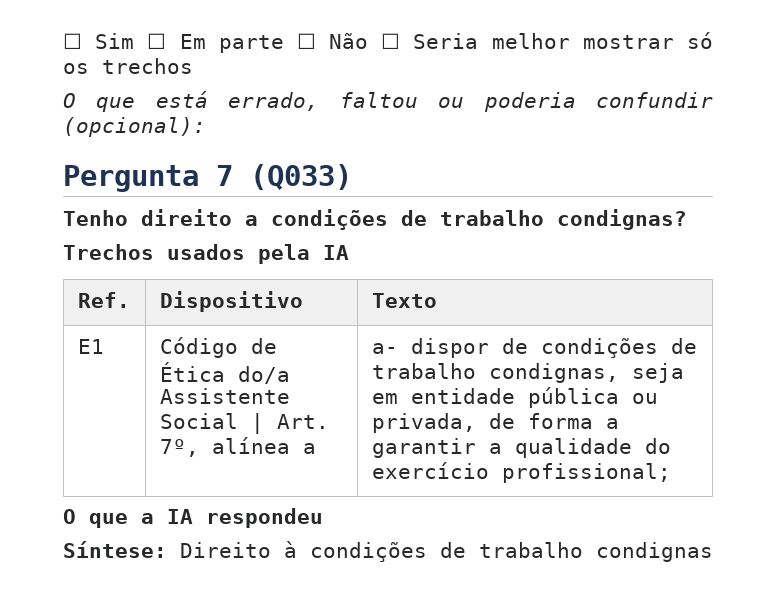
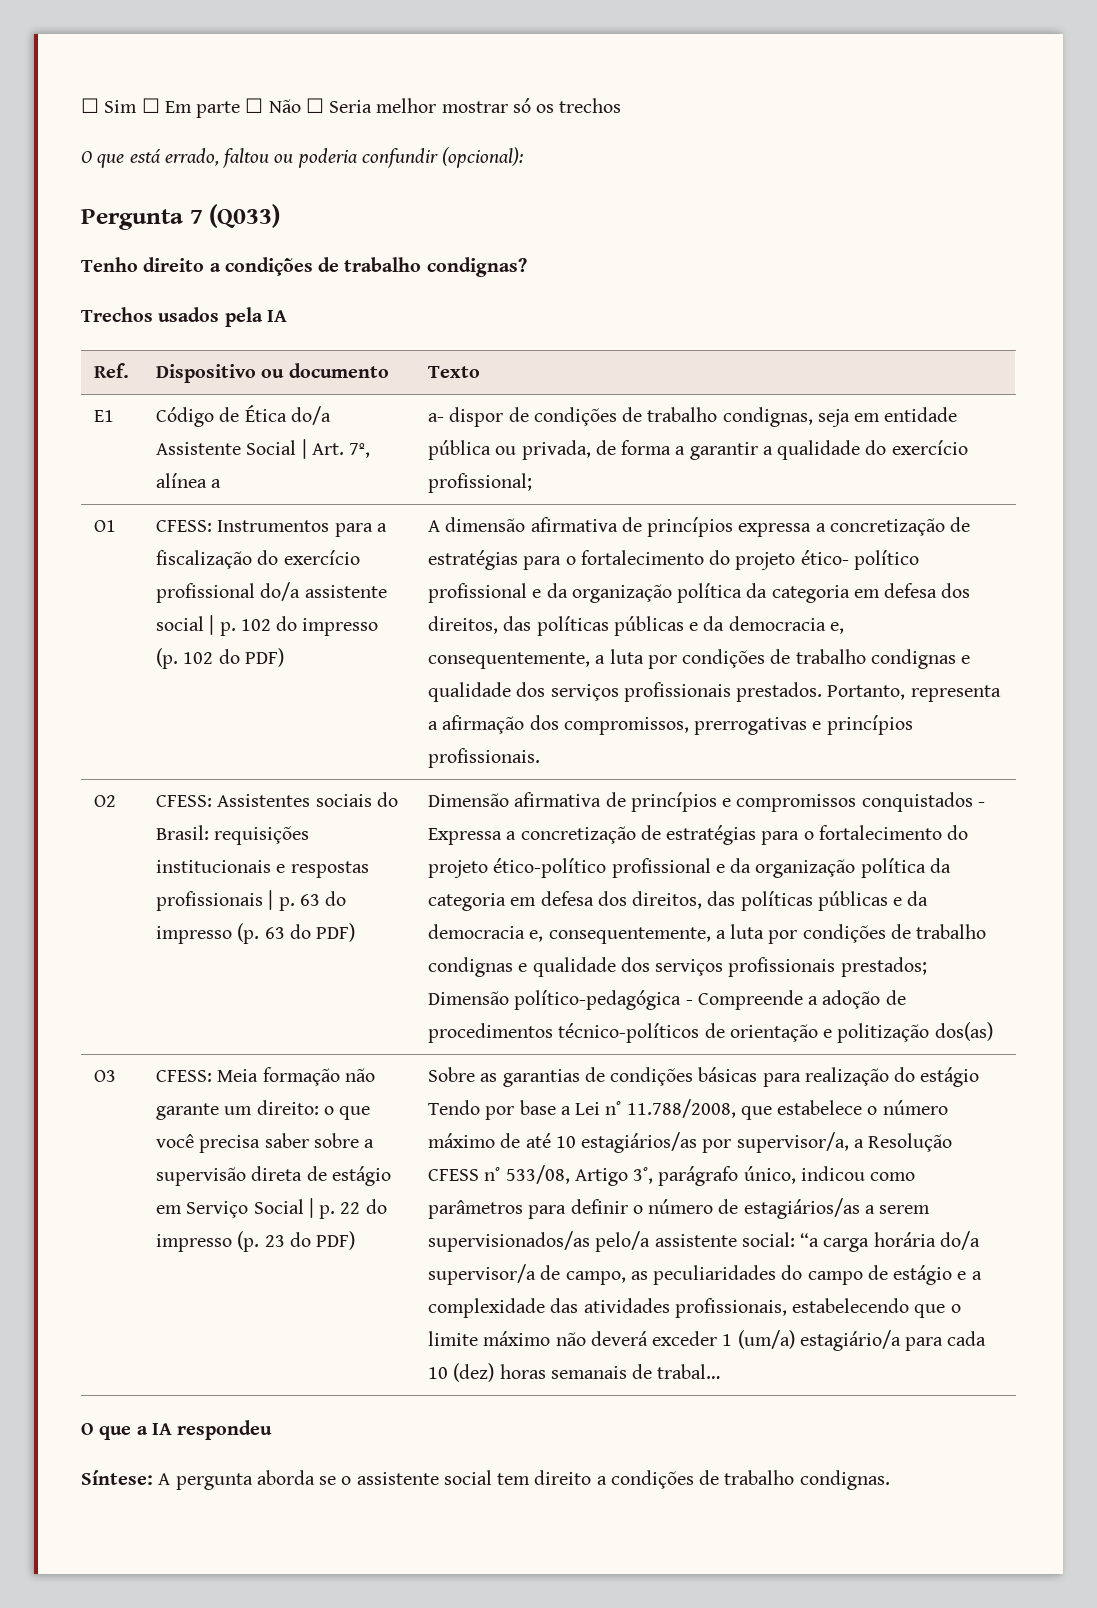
(303, 301) none -> [261,363,389,378] ou documento
(671, 473) none -> [94,520,117,532] [156,520,387,537] [156,550,360,569] [156,582,387,603] [156,615,379,636] [156,648,284,669] [428,517,971,537] [428,550,919,570] [428,583,971,603] [428,616,844,636] [428,649,971,669] [428,682,1001,702] [428,715,913,735] [428,748,541,768] [94,795,117,807] [156,792,398,807] [156,825,310,845] [156,860,369,878] [156,890,347,911] [156,923,356,944] [428,792,985,812] [428,825,969,845] [428,858,951,878] [428,891,929,911] [428,924,987,944] [428,957,927,977] [428,990,906,1010] [428,1022,993,1043] [94,1070,117,1082] [156,1067,375,1086] [156,1100,371,1120] [156,1133,375,1153] [156,1166,391,1186] [156,1198,387,1219] [156,1231,356,1252] [428,1067,980,1087] [428,1099,948,1120] [428,1132,953,1153] [428,1165,916,1186] [428,1198,931,1219] [428,1231,980,1252] [428,1264,982,1285] [428,1298,961,1318] [428,1330,987,1351] [428,1363,721,1382] // O1 | CFESS: Instrumentos para a fiscalização do exercício profissional do/a assistente social | p. 102 do impresso (p. 102 do PDF) | A dimensão afirmativa de princípios expressa a concretização de estratégias para o fortalecimento do projeto ético- político profissional e da organização política da categoria em defesa dos direitos, das políticas públicas e da democracia e, consequentemente, a luta por condições de trabalho condignas e qualidade dos serviços profissionais prestados. Portanto, representa a afirmação dos compromissos, prerrogativas e princípios profissionais. // O2 | CFESS: Assistentes sociais do Brasil: requisições institucionais e respostas profissionais | p. 63 do impresso (p. 63 do PDF) | Dimensão afirmativa de princípios e compromissos conquistados - Expressa a concretização de estratégias para o fortalecimento do projeto ético-político profissional e da organização política da categoria em defesa dos direitos, das políticas públicas e da democracia e, consequentemente, a luta por condições de trabalho condignas e qualidade dos serviços profissionais prestados; Dimensão político-pedagógica - Compreende a adoção de procedimentos técnico-políticos de orientação e politização dos(as) // O3 | CFESS: Meia formação não garante um direito: o que você precisa saber sobre a supervisão direta de estágio em Serviço Social | p. 22 do impresso (p. 23 do PDF) | Sobre as garantias de condições básicas para realização do estágio Tendo por base a Lei n˚ 11.788/2008, que estabelece o número máximo de até 10 estagiários/as por supervisor/a, a Resolução CFESS n˚ 533/08, Artigo 3˚, parágrafo único, indicou como parâmetros para definir o número de estagiários/as a serem supervisionados/as pelo/a assistente social: “a carga horária do/a supervisor/a de campo, as peculiaridades do campo de estágio e a complexidade das atividades profissionais, estabelecendo que o limite máximo não deverá exceder 1 (um/a) estagiário/a para cada 10 (dez) horas semanais de trabal…
[180,541,713,562] Direito à condições de trabalho condignas -> [158,1470,890,1490] A pergunta aborda se o assistente social tem direito a condições de trabalho condignas.

